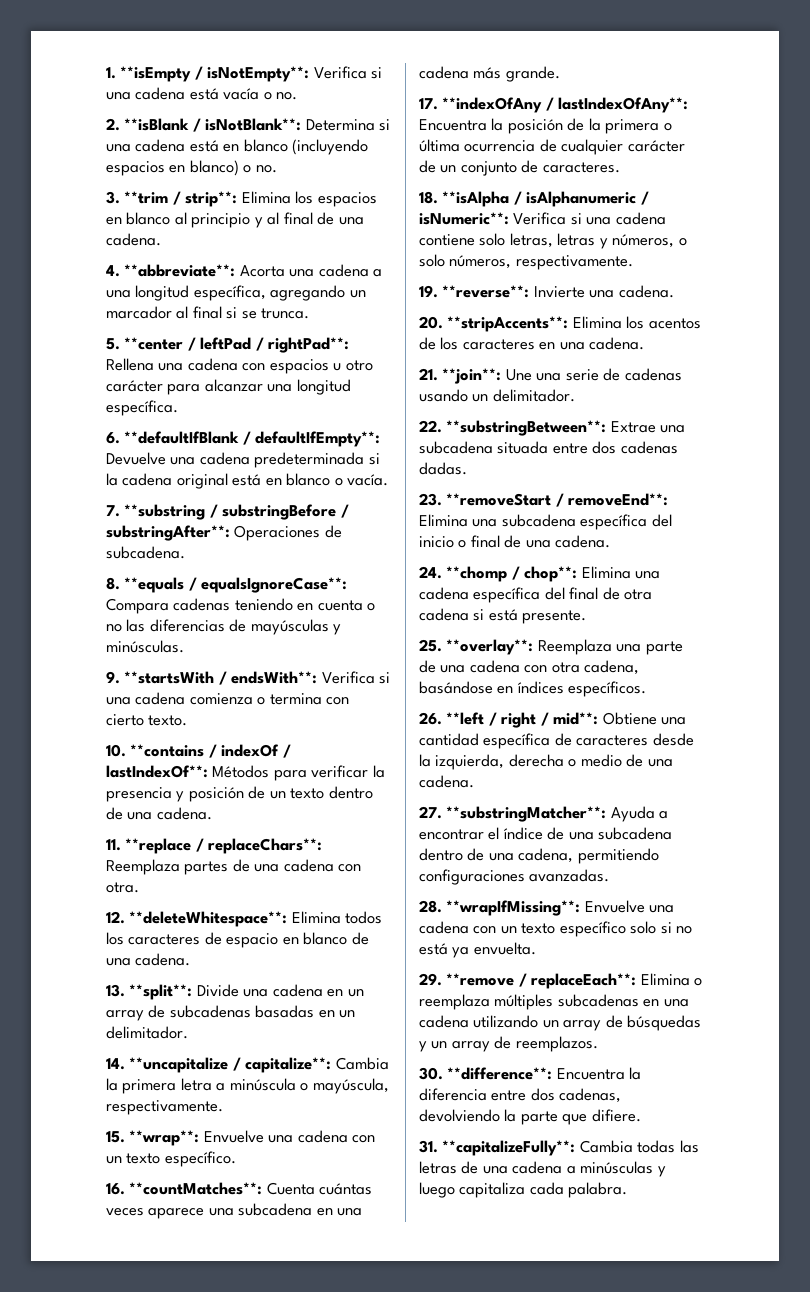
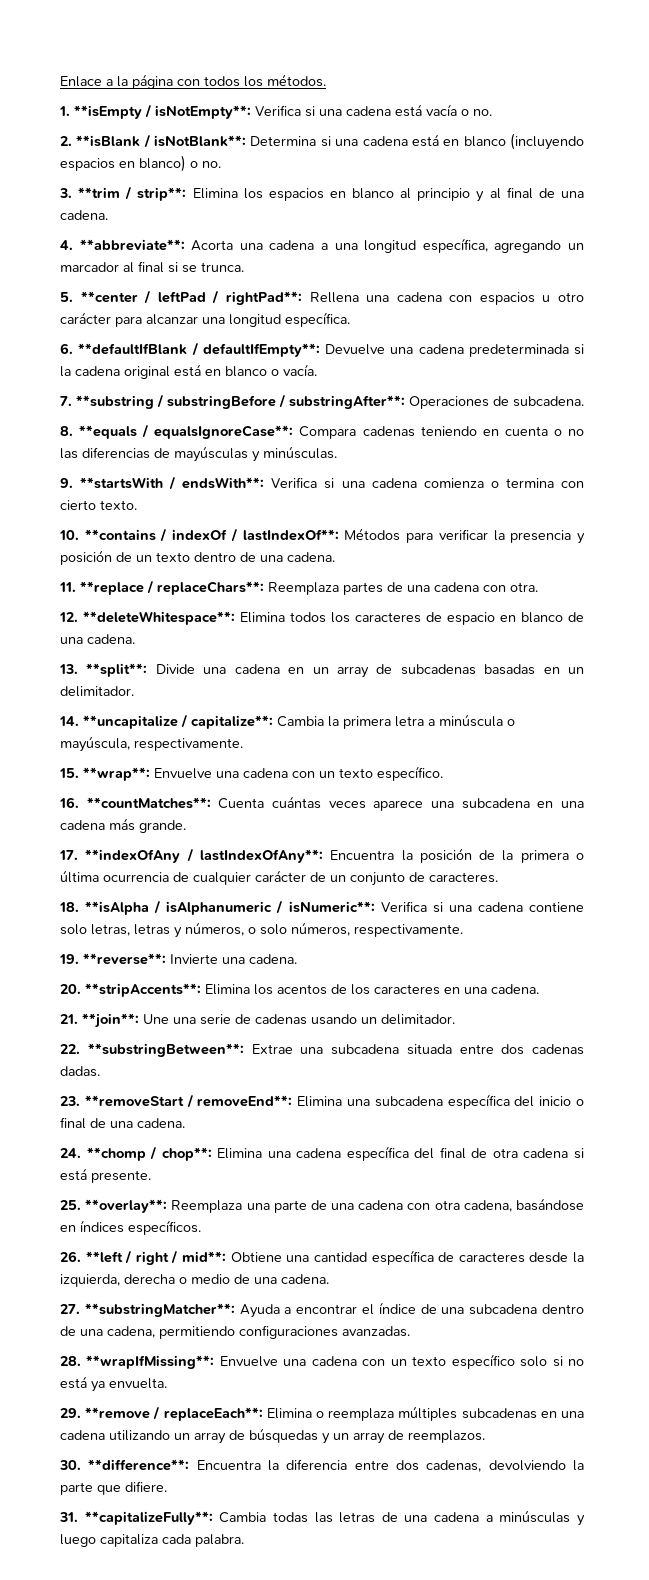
(106, 73) none -> [60,74,326,89] Enlace a la página con todos los métodos. //

